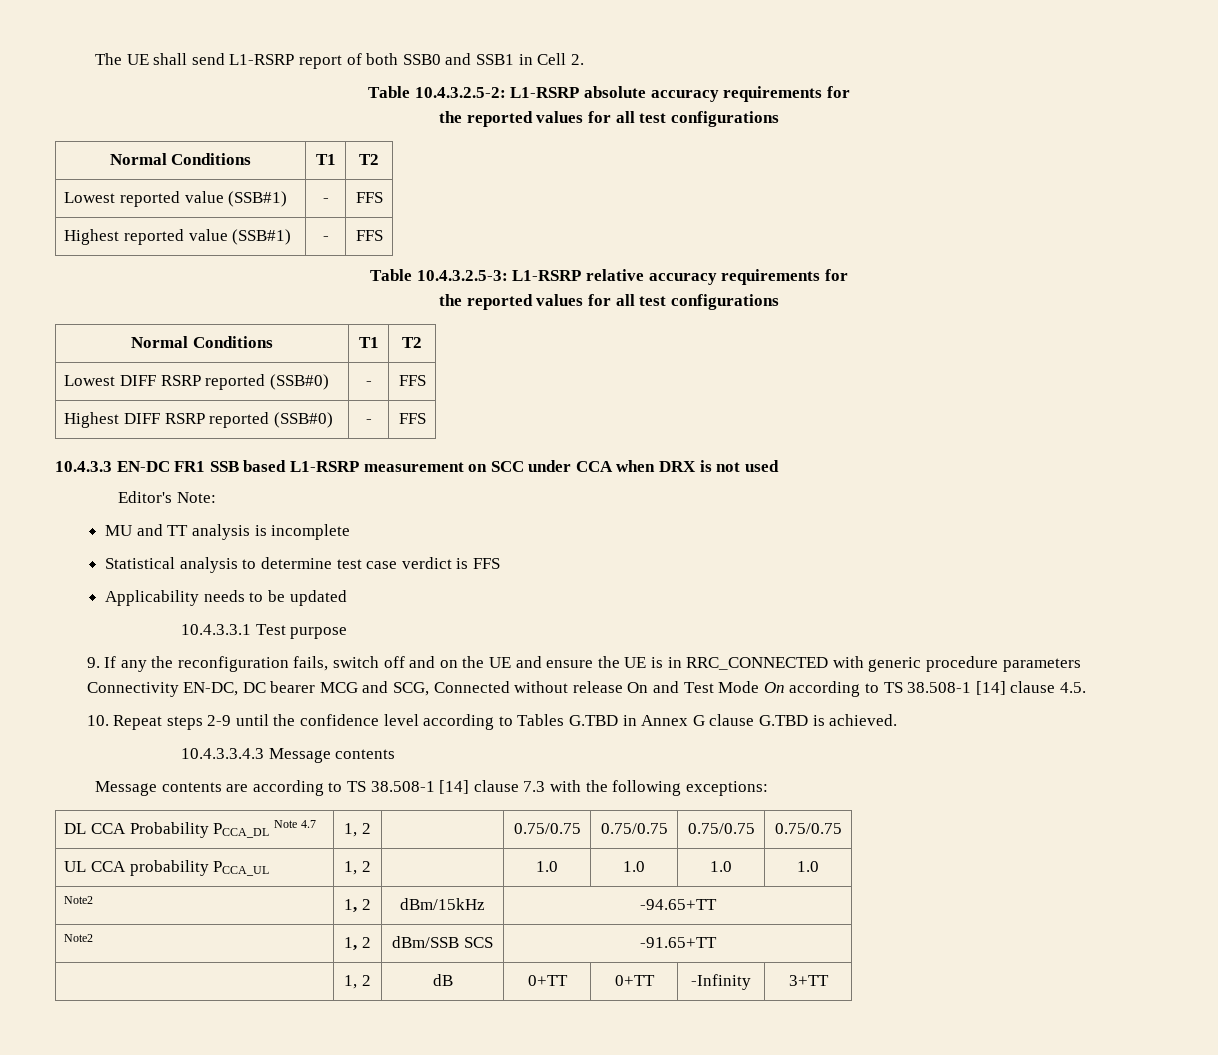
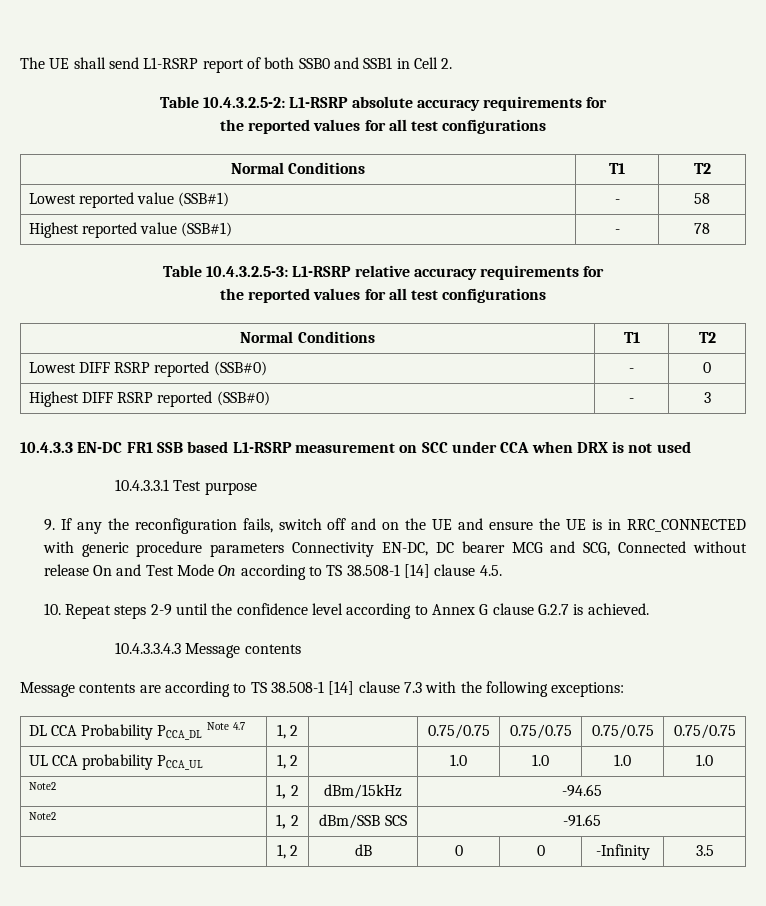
[355,192,383,203] FFS -> [694,193,710,204] 58
[355,230,383,241] FFS -> [694,223,710,234] 78
[398,375,426,386] FFS -> [703,362,711,373] 0
[398,413,426,424] FFS -> [703,392,711,403] 3
[118,491,216,503] [105,524,351,540] [105,557,500,573] [105,590,347,606] // Editor's Note: // MU and TT analysis is incomplete // Statistical analysis to determine test case verdict is FFS // Applicability needs to be updated -> (691, 447) none
[517,714,637,726] Tables G.TBD in -> (428, 610) none
[758,715,808,726] G.TBD -> [537,604,569,615] G.2.7
[639,899,717,910] -94.65+TT -> [561,784,602,797] -94.65
[639,937,717,948] -91.65+TT -> [562,814,601,827] -91.65
[527,975,568,986] [614,975,655,986] 0+TT | 0+TT -> [454,845,463,856] [536,845,545,856] 0 | 0
[788,975,829,986] 3+TT -> [695,845,714,856] 3.5

